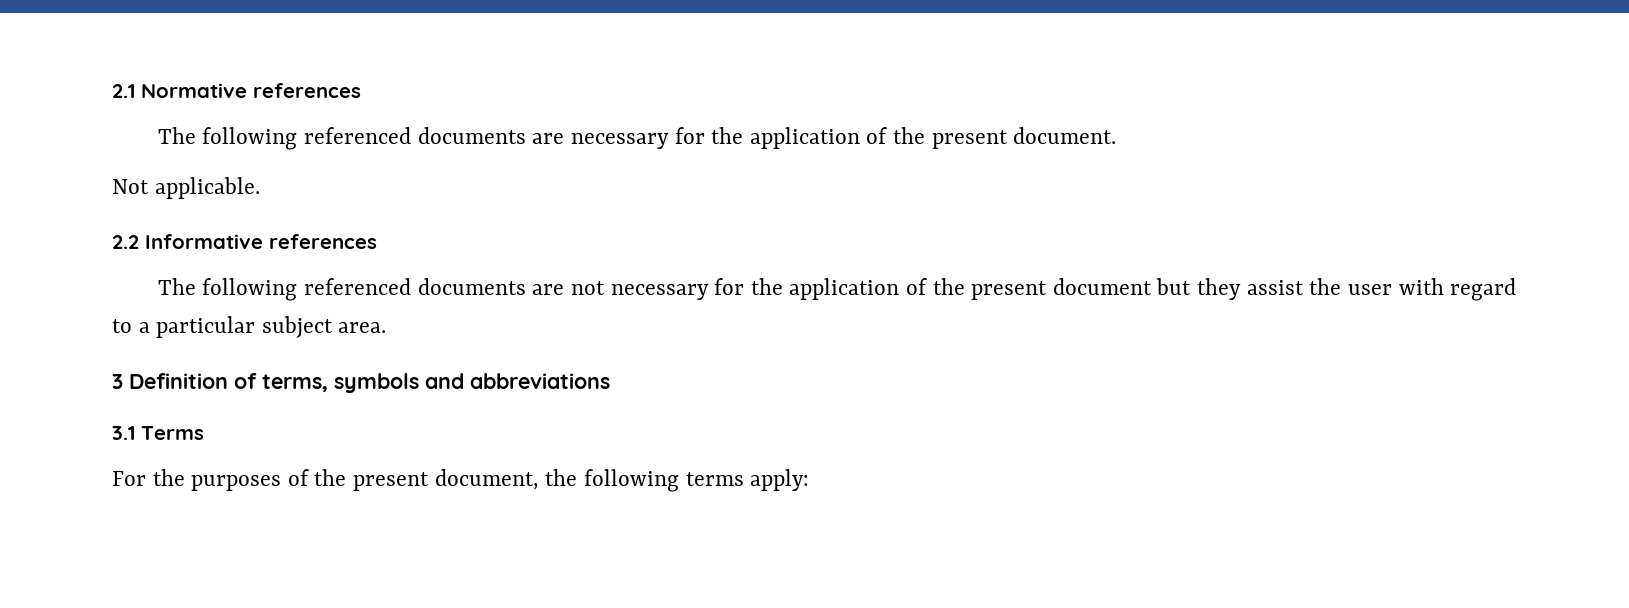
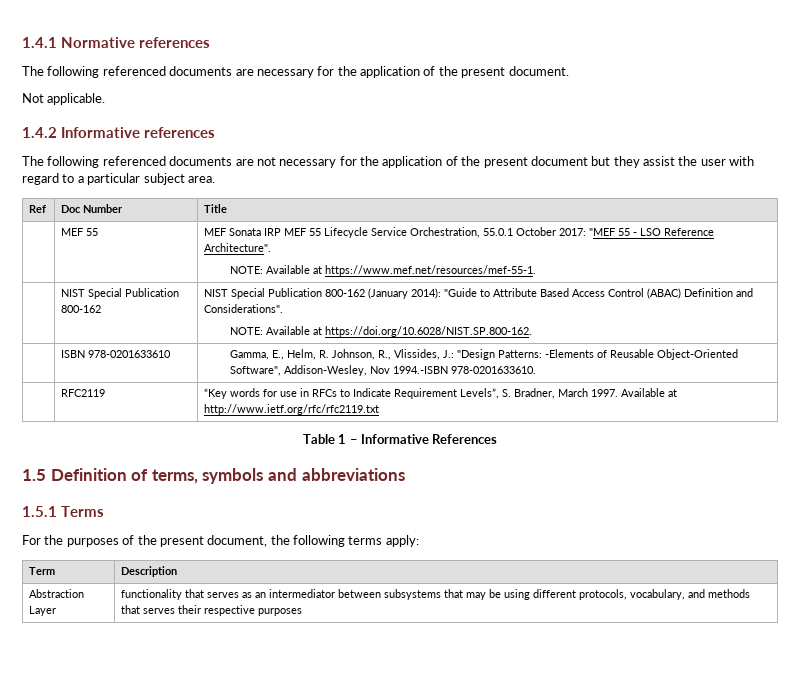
[112,84,135,98] 2.1 -> [22,37,57,48] 1.4.1
[112,235,139,249] 2.2 -> [22,127,57,138] 1.4.2
[112,374,123,389] // 3 -> [29,205,47,213] [61,204,124,213] [204,204,228,213] [61,228,99,236] [204,227,715,238] [204,243,272,252] [230,265,537,276] [61,288,180,299] [61,305,102,313] [204,288,754,299] [204,304,284,313] [230,326,533,337] [61,350,172,358] [230,349,739,360] [230,365,537,376] [61,389,106,397] [204,388,678,399] [204,404,380,415] [302,434,498,444] [22,469,46,481] // Ref | Doc Number | Title // | MEF 55 | MEF Sonata IRP MEF 55 Lifecycle Service Orchestration, 55.0.1 October 2017: "MEF 55 - LSO Reference Architecture". // NOTE: Available at https://www.mef.net/resources/mef-55-1. // | NIST Special Publication 800-162 | NIST Special Publication 800-162 (January 2014): "Guide to Attribute Based Access Control (ABAC) Definition and Considerations". // NOTE: Available at https://doi.org/10.6028/NIST.SP.800-162. // | ISBN 978-0201633610 | Gamma, E., Helm, R. Johnson, R., Vlissides, J.: "Design Patterns: -Elements of Reusable Object-Oriented Software", Addison-Wesley, Nov 1994.-ISBN 978-0201633610. // | RFC2119 | “Key words for use in RFCs to Indicate Requirement Levels”, S. Bradner, March 1997. Available at http://www.ietf.org/rfc/rfc2119.txt // Table 1 – Informative References // 1.5
[112,426,135,440] 3.1 -> [22,506,57,517] 1.5.1
(810, 480) none -> [29,567,56,575] [121,566,178,577] [29,589,85,598] [29,606,57,616] [121,589,751,600] [121,605,303,616] // Term | Description // Abstraction Layer | functionality that serves as an intermediator between subsystems that may be using different protocols, vocabulary, and methods that serves their respective purposes

